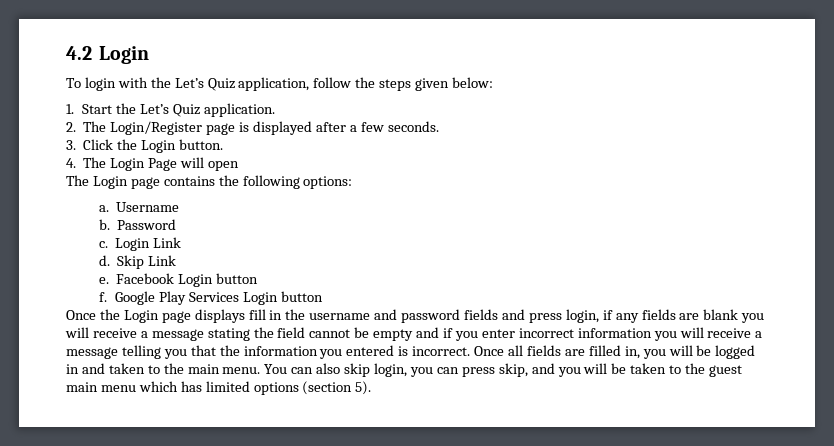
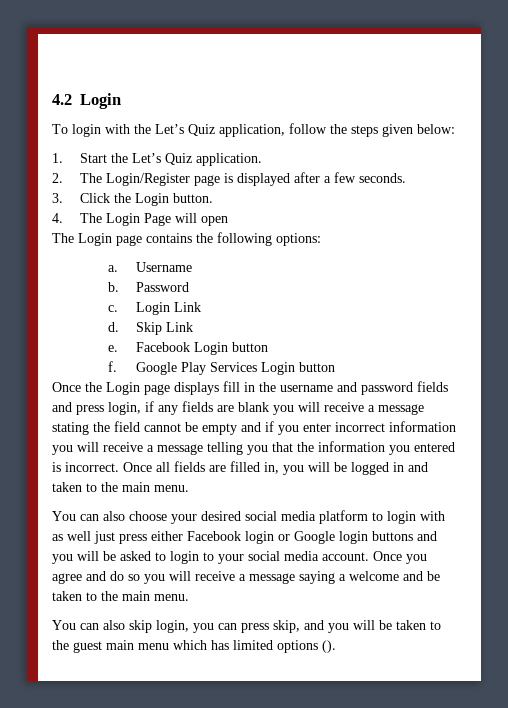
(261, 370) none -> [52,510,445,524] [52,531,437,544] [52,551,427,564] [52,571,440,584] [52,591,189,601] // You can also choose your desired social media platform to login with as well just press either Facebook login or Google login buttons and you will be asked to login to your social media account. Once you agree and do so you will receive a message saying a welcome and be taken to the main menu. //
[302,381,372,395] (section 5). -> [322,640,336,653] ().

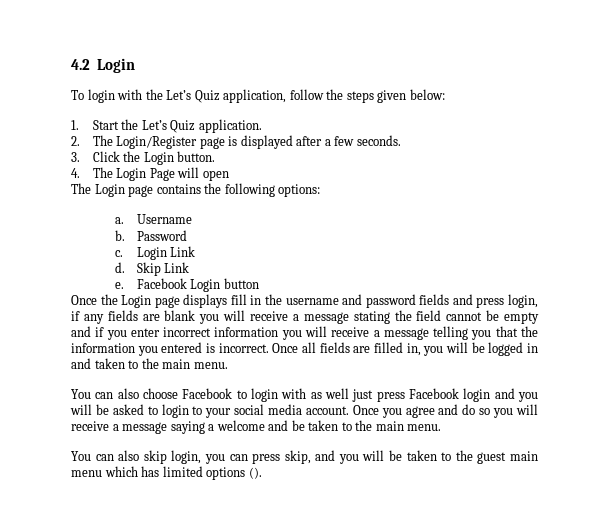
[107,361,335,375] // f. Google Play Services Login button -> (259, 283) none
[171,510,368,524] your desired social media platform -> [182,388,233,399] Facebook
[151,531,183,541] either -> (405, 396) none
[278,531,413,544] or Google login buttons -> (491, 395) none

